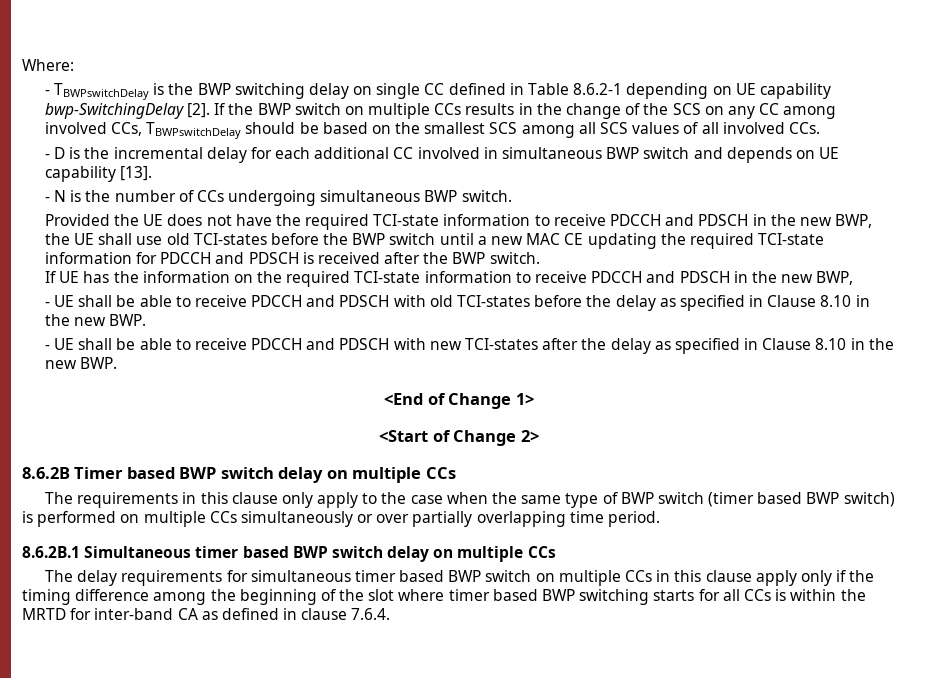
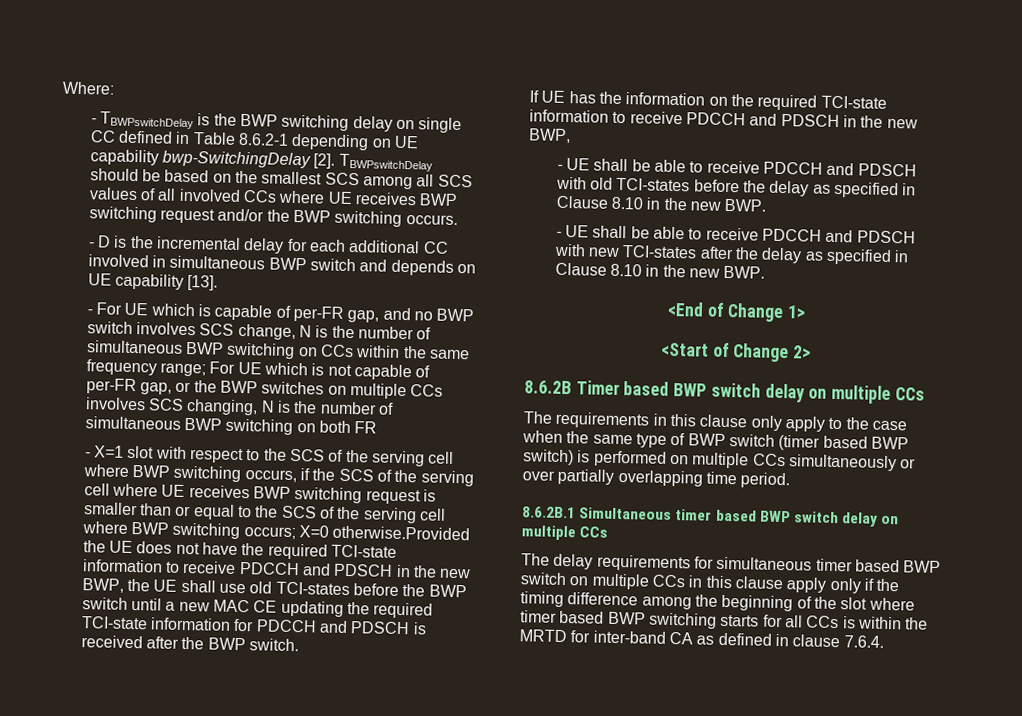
[214,103,837,119] [44,122,142,136] If the BWP switch on multiple CCs results in the change of the SCS on any CC among involved CCs, -> (336, 161) none
[788,122,820,134] CCs. -> [243,190,459,206] [88,206,458,227] CCs where UE receives BWP switching request and/or the BWP switching occurs.
[53,190,512,206] [44,214,110,226] N is the number of CCs undergoing simultaneous BWP switch. // Provided -> [96,302,475,323] [86,321,432,341] [86,340,471,360] [85,359,431,381] [85,378,444,400] [84,397,395,416] [84,416,378,435] [84,445,455,467] [82,464,474,487] [83,483,437,505] [83,502,447,524] [81,521,471,541] For UE which is capable of per-FR gap, and no BWP switch involves SCS change, N is the number of simultaneous BWP switching on CCs within the same frequency range; For UE which is not capable of per-FR gap, or the BWP switches on multiple CCs involves SCS changing, N is the number of simultaneous BWP switching on both FR // - X=1 slot with respect to the SCS of the serving cell where BWP switching occurs, if the SCS of the serving cell where UE receives BWP switching request is smaller than or equal to the SCS of the serving cell where BWP switching occurs; X=0 otherwise.Provided

